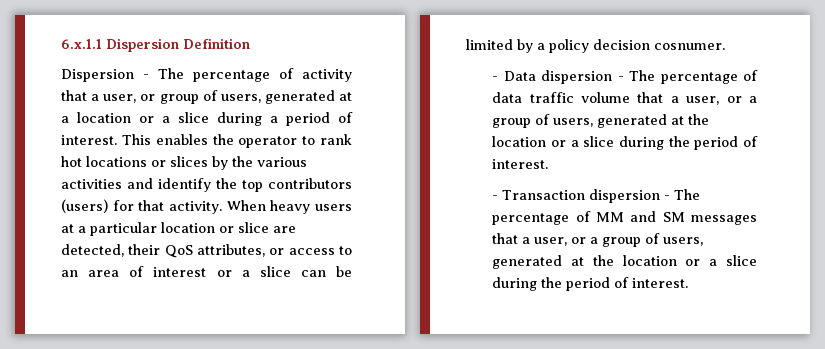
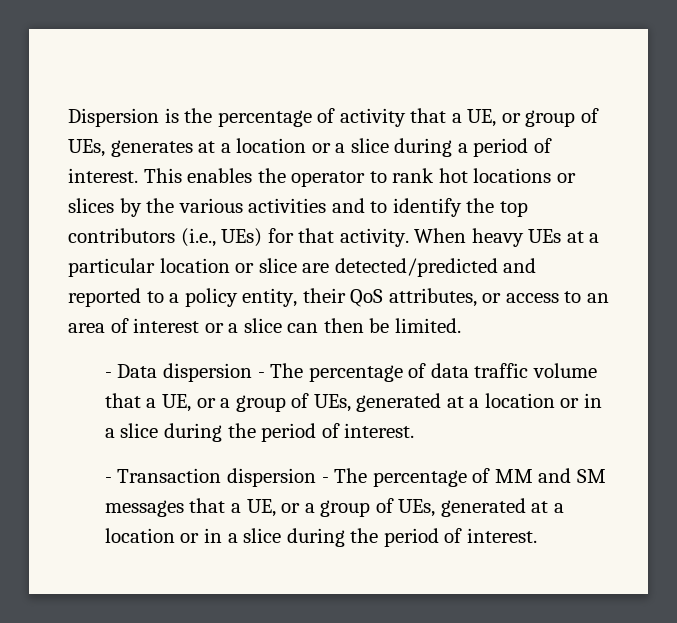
[61,38,250,52] [61,68,184,82] 6.x.1.1 Dispersion Definition // Dispersion - The -> [68,108,213,127] Dispersion is the
[103,94,137,103] user, -> [467,109,497,127] UE,
[220,90,335,104] users, generated -> [68,139,193,157] UEs, generates
(153, 183) none -> [370,201,388,213] to
[61,199,108,213] (users) -> [180,228,263,247] (i.e., UEs)
[315,204,352,211] users -> [528,229,562,243] UEs
[61,244,124,257] detected, -> [334,258,537,277] [68,288,298,307] detected/predicted and reported to a policy entity,
[336,266,352,277] [466,39,725,53] be limited by a policy decision cosnumer. -> [323,318,461,333] then be limited.
[686,96,757,105] [492,114,710,128] [492,136,567,147] user, or a group of users, generated at the location or -> [161,393,602,412] UE, or a group of UEs, generated at a location or in
[534,233,704,247] [492,255,701,269] user, or a group of users, generated at the location or -> [246,498,564,517] [104,528,222,543] UE, or a group of UEs, generated at a location or in

